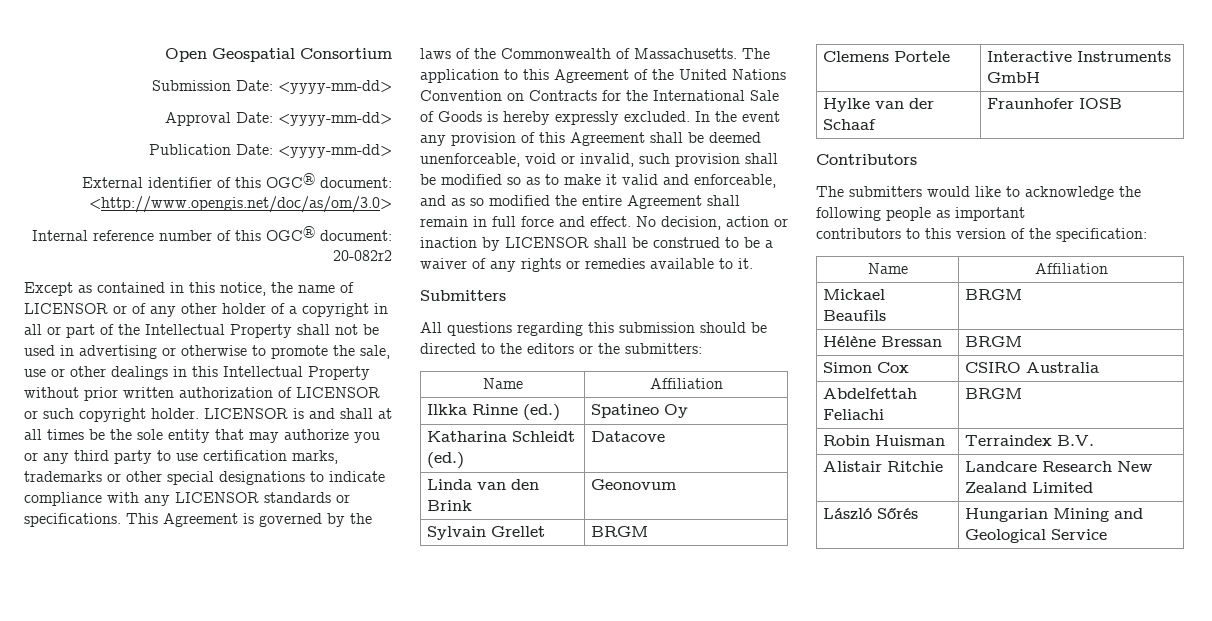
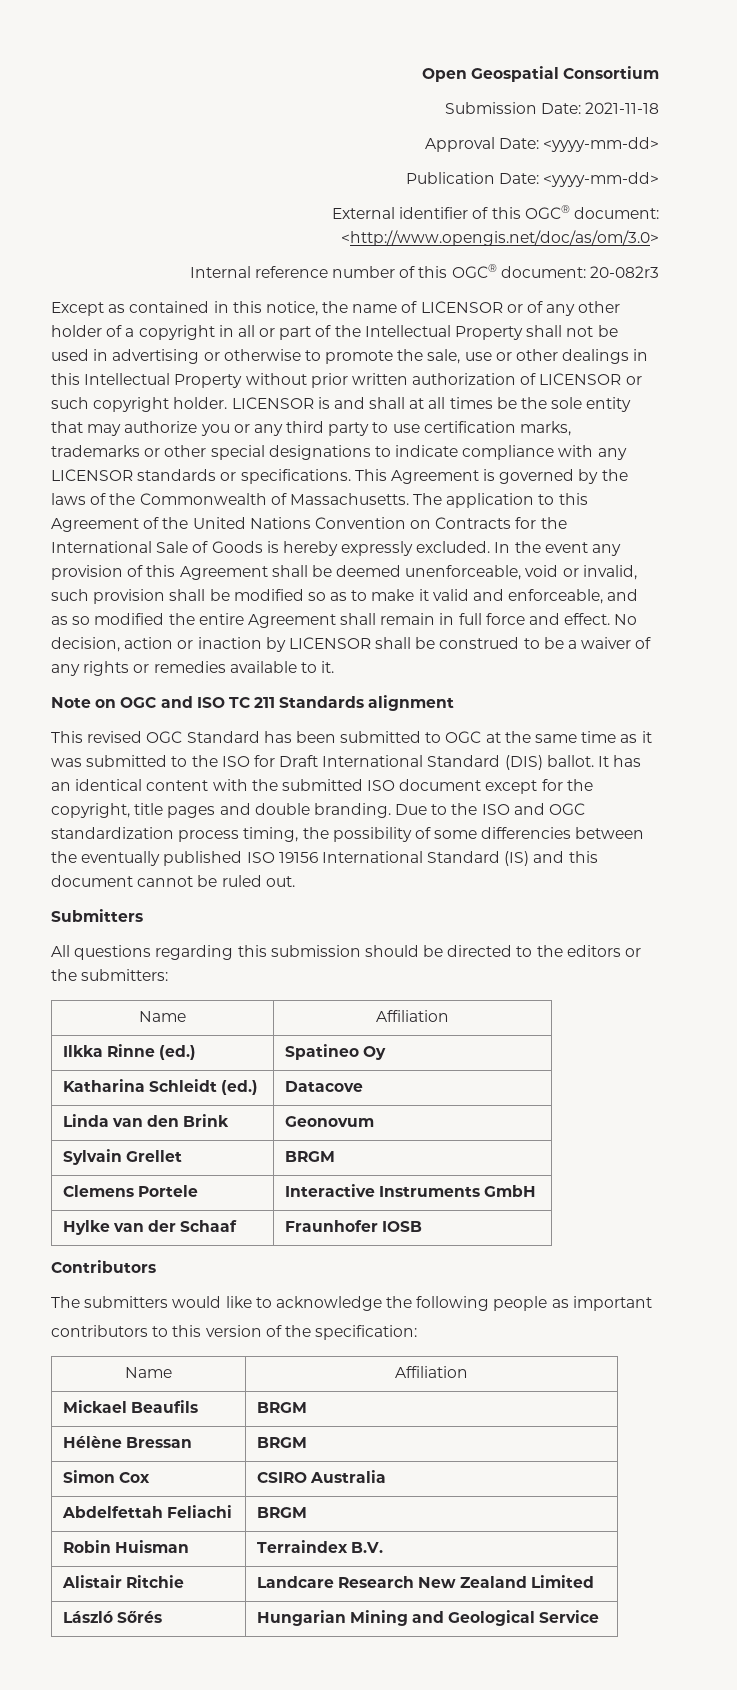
[278,80,392,94] <yyyy-mm-dd> -> [585,102,659,114] 2021-11-18
[333,250,392,261] 20-082r2 -> [590,266,659,278] 20-082r3
(753, 263) none -> [51,695,455,711] [51,731,652,743] [51,755,642,770] [51,779,593,794] [51,803,586,818] [51,827,645,842] [51,851,598,866] [51,875,295,887] // Note on OGC and ISO TC 211 Standards alignment // This revised OGC Standard has been submitted to OGC at the same time as it was submitted to the ISO for Draft International Standard (DIS) ballot. It has an identical content with the submitted ISO document except for the copyright, title pages and double branding. Due to the ISO and OGC standardization process timing, the possibility of some differencies between the eventually published ISO 19156 International Standard (IS) and this document cannot be ruled out.

